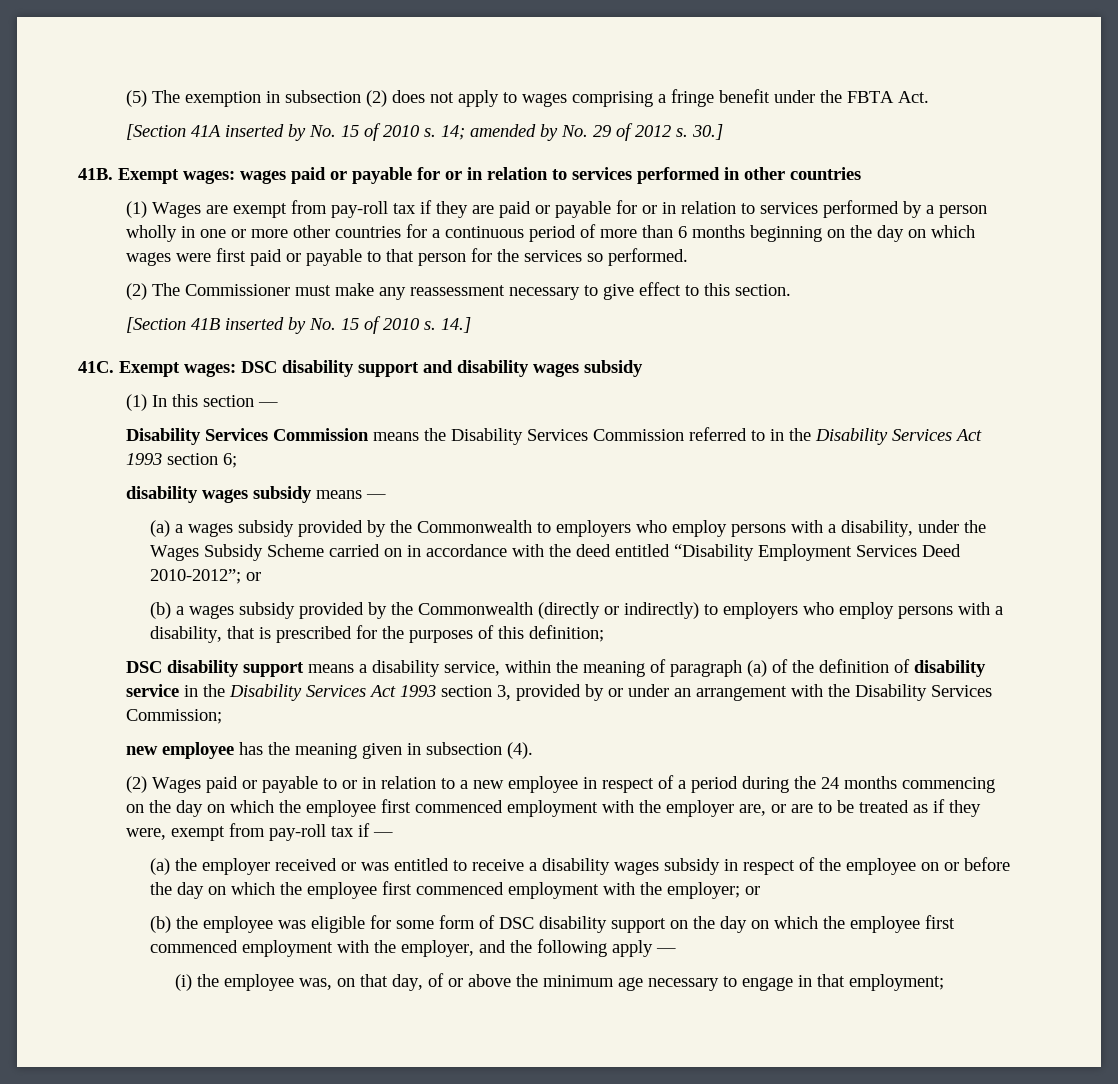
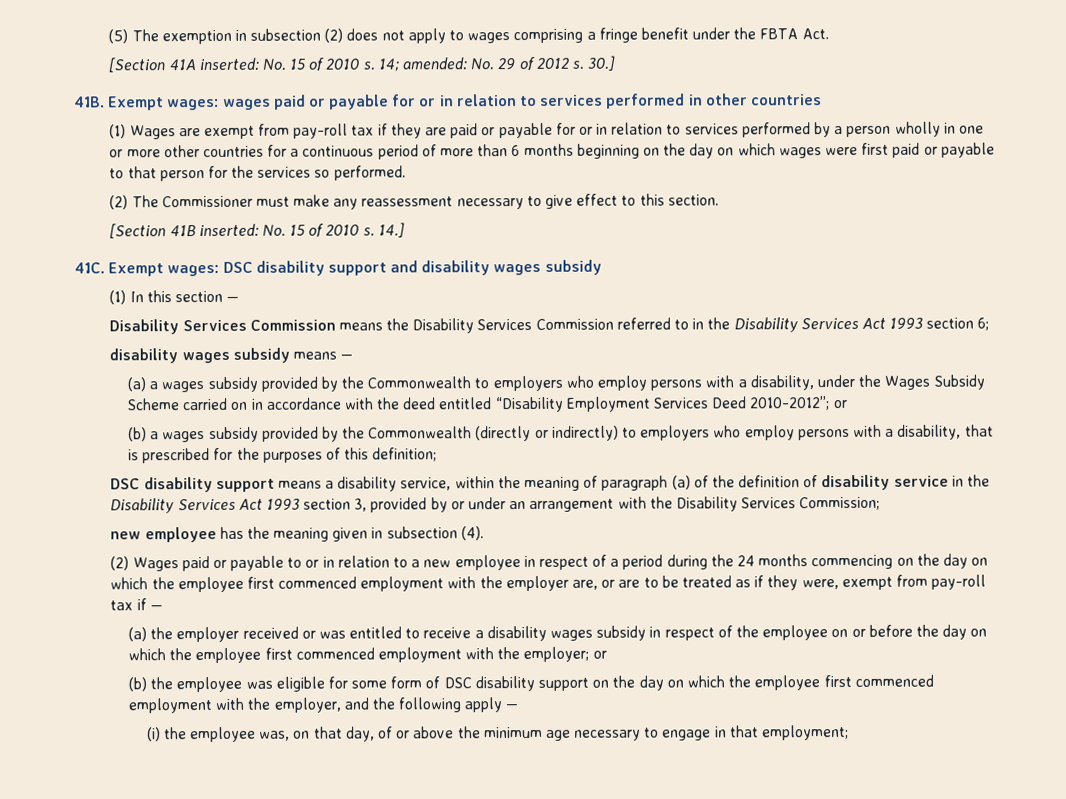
[225,124,307,141] inserted by -> [198,57,259,72] inserted:
[470,124,559,141] amended by -> [401,57,467,71] amended:
[225,317,307,334] inserted by -> [198,223,259,238] inserted:

